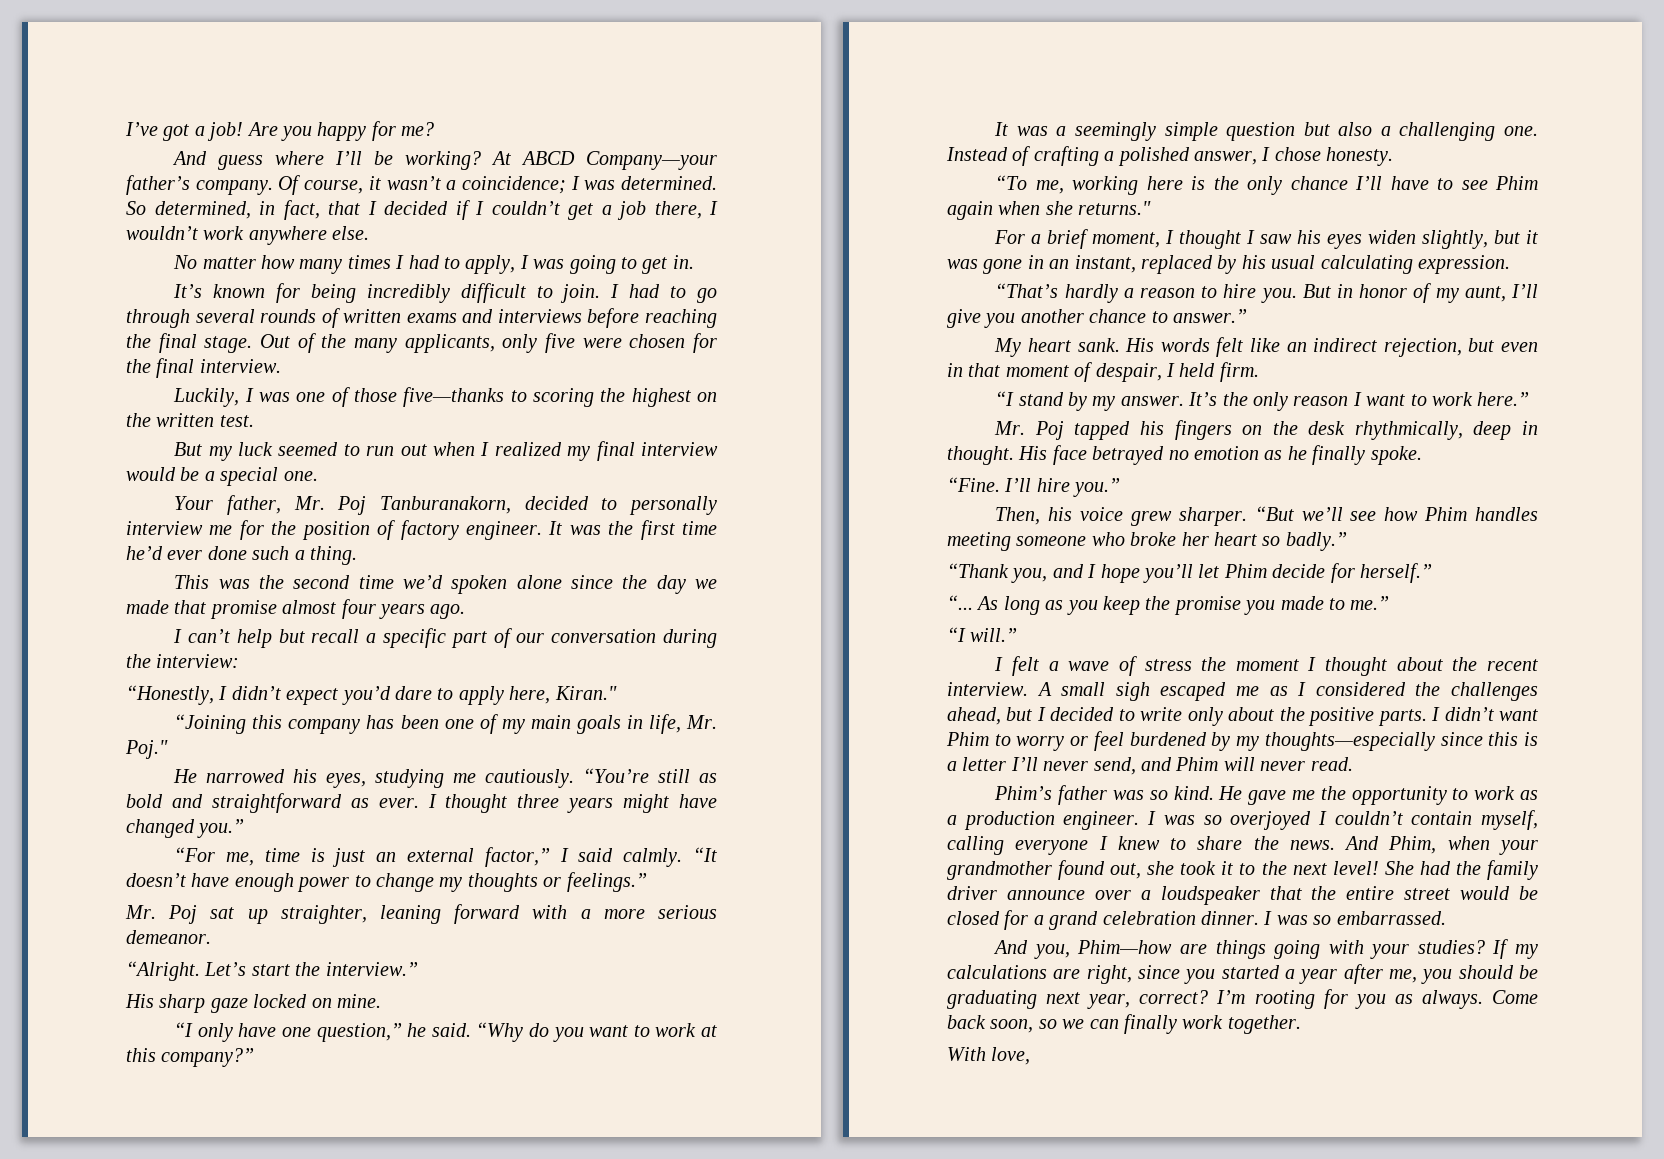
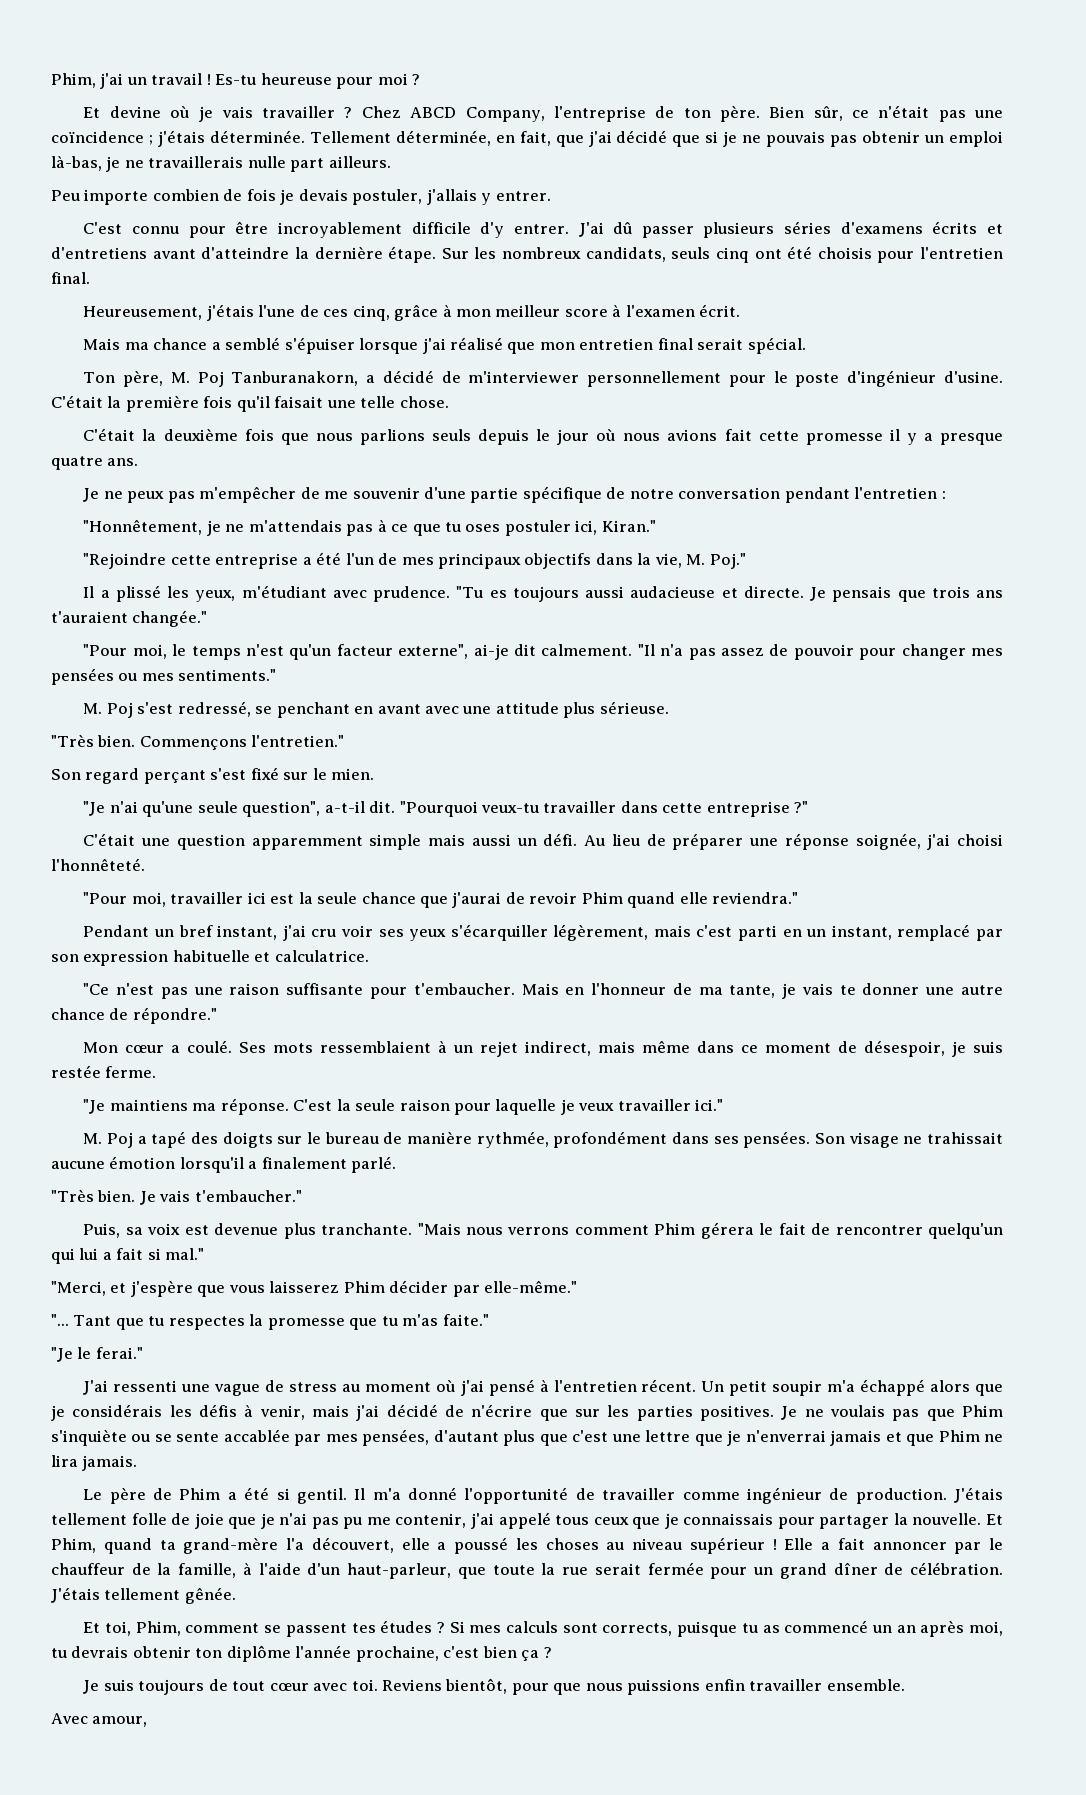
[125,121,435,141] [172,151,717,170] [126,175,717,195] [126,200,718,220] [126,226,370,245] [173,255,694,274] [173,283,717,303] [126,308,717,328] [126,333,718,353] [126,358,281,378] [173,387,717,407] [126,413,254,427] [174,441,719,461] [126,467,318,486] [174,495,717,515] [126,520,718,540] [126,546,357,565] [174,575,717,594] [126,599,466,619] [173,628,717,648] [126,654,240,668] [126,685,617,705] [174,714,717,734] [125,740,168,759] [173,768,717,788] [126,793,717,813] [126,819,245,838] [174,847,717,867] [126,872,647,892] [125,904,717,924] [126,930,211,944] [126,961,418,981] [125,994,381,1013] [174,1022,717,1042] [126,1048,255,1067] [994,122,1538,141] [946,146,1394,166] [995,175,1538,195] [947,201,1152,220] [994,229,1538,249] [947,255,1510,274] [995,283,1539,303] [947,309,1247,328] [994,337,1538,357] [947,362,1259,382] [995,391,1530,411] [994,420,1538,440] [947,445,1422,465] [947,477,1121,497] [995,506,1538,526] [947,532,1347,551] [947,563,1432,583] [947,595,1390,615] [947,627,1018,642] [994,656,1538,676] [947,682,1538,701] [947,707,1538,726] [946,731,1538,751] [947,757,1353,775] [994,785,1538,805] [947,810,1538,830] [947,836,1538,855] [947,860,1539,880] [947,886,1538,905] [947,910,1446,930] [993,939,1538,959] [947,964,1538,984] [947,989,1538,1009] [947,1014,1301,1034] [947,1047,1031,1065] I’ve got a job! Are you happy for me? // And guess where I’ll be working? At ABCD Company—your father’s company. Of course, it wasn’t a coincidence; I was determined. So determined, in fact, that I decided if I couldn’t get a job there, I wouldn’t work anywhere else. // No matter how many times I had to apply, I was going to get in. // It’s known for being incredibly difficult to join. I had to go through several rounds of written exams and interviews before reaching the final stage. Out of the many applicants, only five were chosen for the final interview. // Luckily, I was one of those five—thanks to scoring the highest on the written test. // But my luck seemed to run out when I realized my final interview would be a special one. // Your father, Mr. Poj Tanburanakorn, decided to personally interview me for the position of factory engineer. It was the first time he’d ever done such a thing. // This was the second time we’d spoken alone since the day we made that promise almost four years ago. // I can’t help but recall a specific part of our conversation during the interview: // “Honestly, I didn’t expect you’d dare to apply here, Kiran." // “Joining this company has been one of my main goals in life, Mr. Poj." // He narrowed his eyes, studying me cautiously. “You’re still as bold and straightforward as ever. I thought three years might have changed you.” // “For me, time is just an external factor,” I said calmly. “It doesn’t have enough power to change my thoughts or feelings.” // Mr. Poj sat up straighter, leaning forward with a more serious demeanor. // “Alright. Let’s start the interview.” // His sharp gaze locked on mine. // “I only have one question,” he said. “Why do you want to work at this company?” // It was a seemingly simple question but also a challenging one. Instead of crafting a polished answer, I chose honesty. // “To me, working here is the only chance I’ll have to see Phim again when she returns." // For a brief moment, I thought I saw his eyes widen slightly, but it was gone in an instant, replaced by his usual calculating expression. // “That’s hardly a reason to hire you. But in honor of my aunt, I’ll give you another chance to answer.” // My heart sank. His words felt like an indirect rejection, but even in that moment of despair, I held firm. // “I stand by my answer. It’s the only reason I want to work here.” // Mr. Poj tapped his fingers on the desk rhythmically, deep in thought. His face betrayed no emotion as he finally spoke. // “Fine. I’ll hire you.” // Then, his voice grew sharper. “But we’ll see how Phim handles meeting someone who broke her heart so badly.” // “Thank you, and I hope you’ll let Phim decide for herself.” // “... As long as you keep the promise you made to me.” // “I will.” // I felt a wave of stress the moment I thought about the recent interview. A small sigh escaped me as I considered the challenges ahead, but I decided to write only about the positive parts. I didn’t want Phim to worry or feel burdened by my thoughts—especially since this is a letter I’ll never send, and Phim will never read. // Phim’s father was so kind. He gave me the opportunity to work as a production engineer. I was so overjoyed I couldn’t contain myself, calling everyone I knew to share the news. And Phim, when your grandmother found out, she took it to the next level! She had the family driver announce over a loudspeaker that the entire street would be closed for a grand celebration dinner. I was so embarrassed. // And you, Phim—how are things going with your studies? If my calculations are right, since you started a year after me, you should be graduating next year, correct? I’m rooting for you as always. Come back soon, so we can finally work together. // With love, -> [51,73,421,89] [83,105,1003,122] [51,130,1003,147] [51,155,391,172] [51,189,551,205] [83,221,1004,238] [51,246,1003,263] [51,272,90,284] [83,304,741,321] [83,337,806,354] [83,370,1003,387] [51,395,449,412] [83,428,1004,445] [51,456,139,470] [83,486,946,503] [83,519,656,536] [83,552,746,569] [83,585,1004,602] [51,610,208,627] [83,644,1004,660] [51,668,277,685] [83,701,669,718] [51,734,345,750] [51,767,375,784] [83,801,809,817] [83,833,1003,850] [51,858,145,871] [83,892,799,908] [83,924,1003,941] [51,950,369,966] [83,983,1003,999] [51,1007,217,1024] [83,1040,1004,1057] [51,1065,157,1078] [83,1098,724,1115] [83,1131,1004,1148] [51,1156,397,1173] [51,1189,302,1205] [83,1222,1004,1239] [51,1248,205,1264] [51,1280,578,1297] [51,1314,489,1330] [51,1347,143,1362] [83,1379,1003,1396] [51,1404,1004,1421] [51,1429,1004,1446] [51,1455,138,1471] [83,1487,1004,1504] [51,1512,1003,1529] [51,1537,1003,1554] [51,1562,1003,1579] [51,1587,236,1604] [83,1620,1004,1637] [51,1645,552,1662] [83,1678,905,1695] [51,1713,148,1727] Phim, j'ai un travail ! Es-tu heureuse pour moi ? // Et devine où je vais travailler ? Chez ABCD Company, l'entreprise de ton père. Bien sûr, ce n'était pas une coïncidence ; j'étais déterminée. Tellement déterminée, en fait, que j'ai décidé que si je ne pouvais pas obtenir un emploi là-bas, je ne travaillerais nulle part ailleurs. // Peu importe combien de fois je devais postuler, j'allais y entrer. // C'est connu pour être incroyablement difficile d'y entrer. J'ai dû passer plusieurs séries d'examens écrits et d'entretiens avant d'atteindre la dernière étape. Sur les nombreux candidats, seuls cinq ont été choisis pour l'entretien final. // Heureusement, j'étais l'une de ces cinq, grâce à mon meilleur score à l'examen écrit. // Mais ma chance a semblé s'épuiser lorsque j'ai réalisé que mon entretien final serait spécial. // Ton père, M. Poj Tanburanakorn, a décidé de m'interviewer personnellement pour le poste d'ingénieur d'usine. C'était la première fois qu'il faisait une telle chose. // C'était la deuxième fois que nous parlions seuls depuis le jour où nous avions fait cette promesse il y a presque quatre ans. // Je ne peux pas m'empêcher de me souvenir d'une partie spécifique de notre conversation pendant l'entretien : // "Honnêtement, je ne m'attendais pas à ce que tu oses postuler ici, Kiran." // "Rejoindre cette entreprise a été l'un de mes principaux objectifs dans la vie, M. Poj." // Il a plissé les yeux, m'étudiant avec prudence. "Tu es toujours aussi audacieuse et directe. Je pensais que trois ans t'auraient changée." // "Pour moi, le temps n'est qu'un facteur externe", ai-je dit calmement. "Il n'a pas assez de pouvoir pour changer mes pensées ou mes sentiments." // M. Poj s'est redressé, se penchant en avant avec une attitude plus sérieuse. // "Très bien. Commençons l'entretien." // Son regard perçant s'est fixé sur le mien. // "Je n'ai qu'une seule question", a-t-il dit. "Pourquoi veux-tu travailler dans cette entreprise ?" // C'était une question apparemment simple mais aussi un défi. Au lieu de préparer une réponse soignée, j'ai choisi l'honnêteté. // "Pour moi, travailler ici est la seule chance que j'aurai de revoir Phim quand elle reviendra." // Pendant un bref instant, j'ai cru voir ses yeux s'écarquiller légèrement, mais c'est parti en un instant, remplacé par son expression habituelle et calculatrice. // "Ce n'est pas une raison suffisante pour t'embaucher. Mais en l'honneur de ma tante, je vais te donner une autre chance de répondre." // Mon cœur a coulé. Ses mots ressemblaient à un rejet indirect, mais même dans ce moment de désespoir, je suis restée ferme. // "Je maintiens ma réponse. C'est la seule raison pour laquelle je veux travailler ici." // M. Poj a tapé des doigts sur le bureau de manière rythmée, profondément dans ses pensées. Son visage ne trahissait aucune émotion lorsqu'il a finalement parlé. // "Très bien. Je vais t'embaucher." // Puis, sa voix est devenue plus tranchante. "Mais nous verrons comment Phim gérera le fait de rencontrer quelqu'un qui lui a fait si mal." // "Merci, et j'espère que vous laisserez Phim décider par elle-même." // "... Tant que tu respectes la promesse que tu m'as faite." // "Je le ferai." // J'ai ressenti une vague de stress au moment où j'ai pensé à l'entretien récent. Un petit soupir m'a échappé alors que je considérais les défis à venir, mais j'ai décidé de n'écrire que sur les parties positives. Je ne voulais pas que Phim s'inquiète ou se sente accablée par mes pensées, d'autant plus que c'est une lettre que je n'enverrai jamais et que Phim ne lira jamais. // Le père de Phim a été si gentil. Il m'a donné l'opportunité de travailler comme ingénieur de production. J'étais tellement folle de joie que je n'ai pas pu me contenir, j'ai appelé tous ceux que je connaissais pour partager la nouvelle. Et Phim, quand ta grand-mère l'a découvert, elle a poussé les choses au niveau supérieur ! Elle a fait annoncer par le chauffeur de la famille, à l'aide d'un haut-parleur, que toute la rue serait fermée pour un grand dîner de célébration. J'étais tellement gênée. // Et toi, Phim, comment se passent tes études ? Si mes calculs sont corrects, puisque tu as commencé un an après moi, tu devrais obtenir ton diplôme l'année prochaine, c'est bien ça ? // Je suis toujours de tout cœur avec toi. Reviens bientôt, pour que nous puissions enfin travailler ensemble. // Avec amour,

